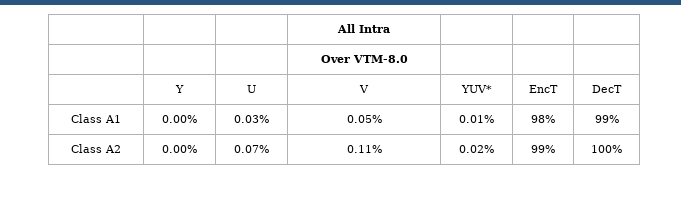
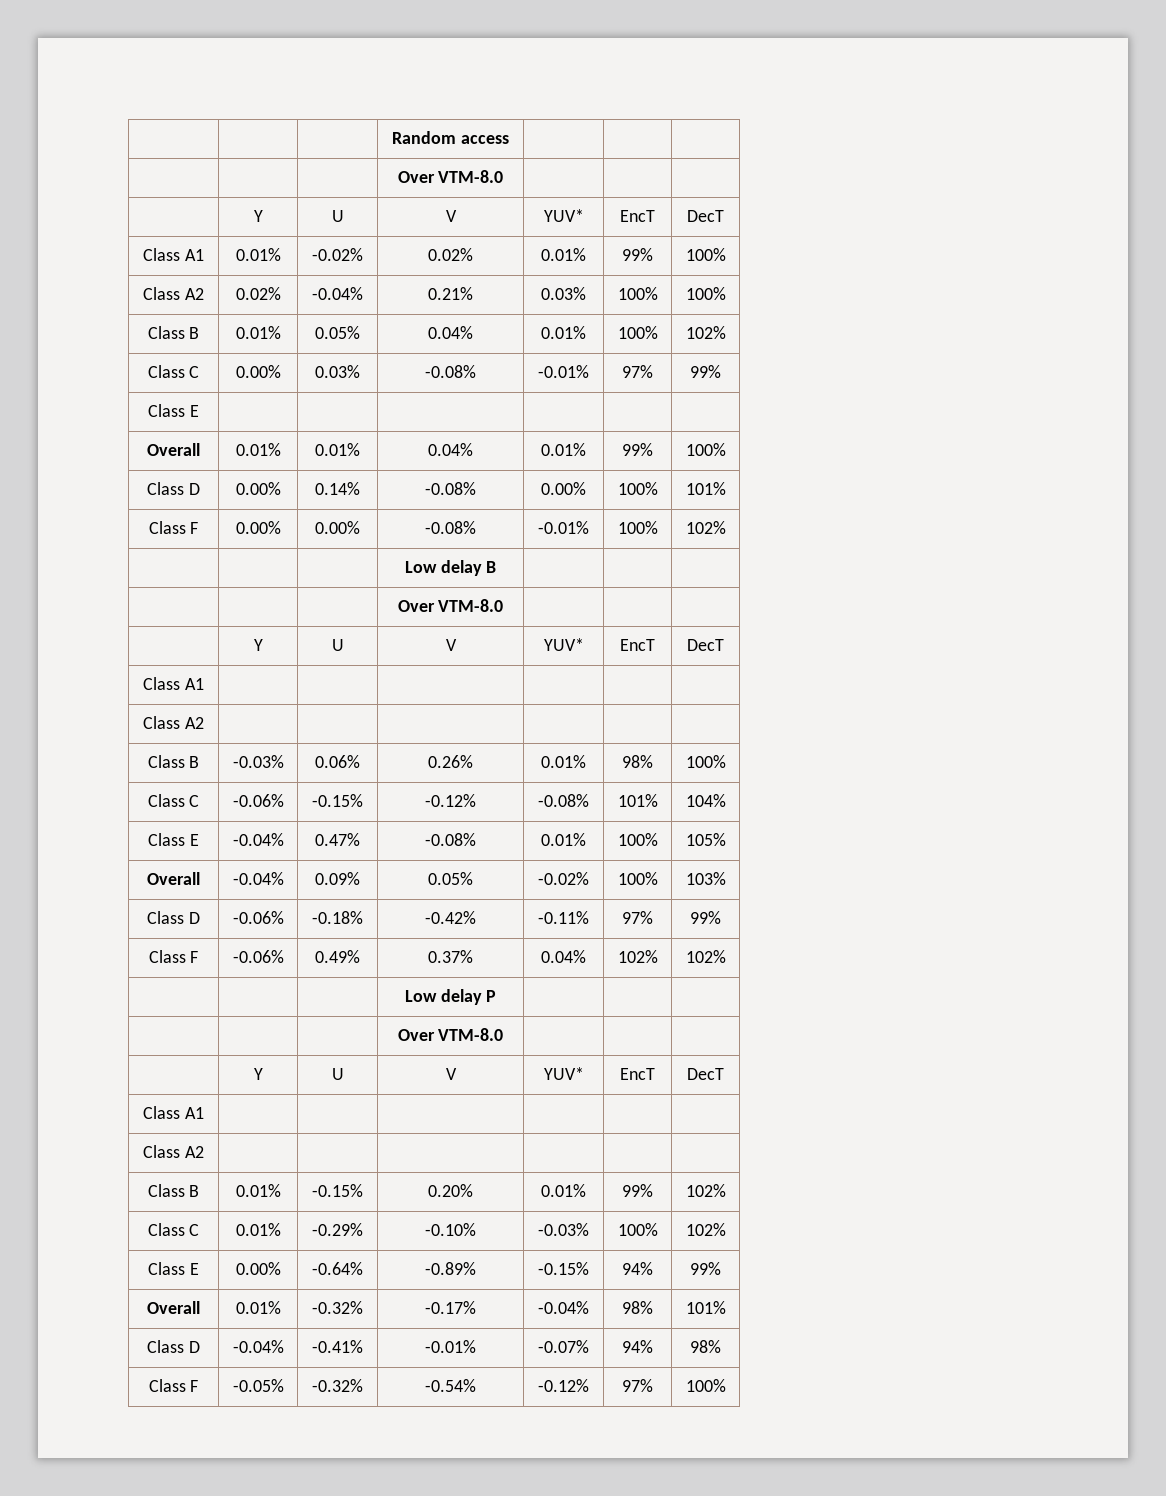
[337,24,390,33] | | | All Intra -> [392,131,509,144] | | | Random access
[162,115,197,123] [234,115,269,123] [346,115,382,123] [459,115,494,123] [531,115,555,123] [594,115,619,123] [71,144,121,153] [162,145,197,153] [234,145,269,153] [346,145,382,153] [459,145,494,153] [531,145,555,153] 0.00% | 0.03% | 0.05% | 0.01% | 98% | 99% // Class A2 | 0.00% | 0.07% | 0.11% | 0.02% | 99% -> [235,248,281,261] [312,248,363,261] [428,248,473,261] [541,248,586,261] [622,248,653,261] [685,248,726,261] [143,287,204,300] [235,287,281,300] [312,287,363,300] [428,287,473,300] [541,287,586,300] [617,287,658,300] [685,287,726,300] [147,326,200,339] [235,326,281,339] [315,326,360,339] [428,326,473,339] [541,326,586,339] [617,326,658,339] [685,326,726,339] [147,365,200,378] [235,365,281,378] [315,365,360,378] [425,365,476,378] [538,365,589,378] [622,365,653,378] [689,365,721,378] [148,404,199,417] [147,443,200,456] [235,443,281,456] [315,443,360,456] [428,443,473,456] [541,443,586,456] [622,443,653,456] [685,443,726,456] [147,482,200,495] [235,482,281,495] [315,482,360,495] [425,482,476,495] [541,482,586,495] [617,482,658,495] [685,482,726,495] [148,521,199,534] [235,521,281,534] [315,521,360,534] [425,521,476,534] [538,521,589,534] [617,521,658,534] [685,521,726,534] [404,560,497,576] [397,599,504,612] [253,639,263,651] [331,639,344,651] [445,639,457,651] [543,638,584,651] [620,639,655,651] [686,639,724,651] [143,677,204,690] [143,716,204,729] [147,755,200,768] [232,755,284,768] [315,755,360,768] [428,755,473,768] [541,755,586,768] [622,755,653,768] [685,755,726,768] [147,794,200,807] [232,794,284,807] [312,794,363,807] [425,794,476,807] [538,794,589,807] [617,794,658,807] [685,794,726,807] [148,833,199,846] [232,833,284,846] [315,833,360,846] [425,833,476,846] [541,833,586,846] [617,833,658,846] [685,833,726,846] [147,872,200,885] [232,872,284,885] [315,872,360,885] [428,872,473,885] [538,872,589,885] [617,872,658,885] [685,872,726,885] [147,911,200,924] [232,911,284,924] [312,911,363,924] [425,911,476,924] [538,911,589,924] [622,911,653,924] [689,911,721,924] [148,950,199,963] [232,950,284,963] [315,950,360,963] [428,950,473,963] [541,950,586,963] [617,950,658,963] [685,950,726,963] [404,989,497,1005] [397,1028,504,1041] [253,1068,263,1080] [331,1068,344,1080] [445,1068,457,1080] [543,1067,584,1080] [620,1068,655,1080] [686,1068,724,1080] [143,1106,204,1119] [143,1145,204,1158] [147,1184,200,1197] [235,1184,281,1197] [312,1184,363,1197] [428,1184,473,1197] [541,1184,586,1197] [622,1184,653,1197] [685,1184,726,1197] [147,1223,200,1236] [235,1223,281,1236] [312,1223,363,1236] [425,1223,476,1236] [538,1223,589,1236] [617,1223,658,1236] [685,1223,726,1236] [148,1262,199,1275] [235,1262,281,1275] [312,1262,363,1275] [425,1262,476,1275] [538,1262,589,1275] [622,1262,653,1275] [689,1262,721,1275] [147,1301,200,1314] [235,1301,281,1314] [312,1301,363,1314] [425,1301,476,1314] [538,1301,589,1314] [622,1301,653,1314] [685,1301,726,1314] [147,1340,200,1353] [232,1340,284,1353] [312,1340,363,1353] [425,1340,476,1353] [538,1340,589,1353] [622,1340,653,1353] [689,1340,721,1353] [148,1379,199,1392] [232,1379,284,1392] [312,1379,363,1392] [425,1379,476,1392] [538,1379,589,1392] [622,1379,653,1392] 0.01% | -0.02% | 0.02% | 0.01% | 99% | 100% // Class A2 | 0.02% | -0.04% | 0.21% | 0.03% | 100% | 100% // Class B | 0.01% | 0.05% | 0.04% | 0.01% | 100% | 102% // Class C | 0.00% | 0.03% | -0.08% | -0.01% | 97% | 99% // Class E | | | | | | // Overall | 0.01% | 0.01% | 0.04% | 0.01% | 99% | 100% // Class D | 0.00% | 0.14% | -0.08% | 0.00% | 100% | 101% // Class F | 0.00% | 0.00% | -0.08% | -0.01% | 100% | 102% // | | | Low delay B | | | // | | | Over VTM-8.0 | | | // | Y | U | V | YUV* | EncT | DecT // Class A1 | | | | | | // Class A2 | | | | | | // Class B | -0.03% | 0.06% | 0.26% | 0.01% | 98% | 100% // Class C | -0.06% | -0.15% | -0.12% | -0.08% | 101% | 104% // Class E | -0.04% | 0.47% | -0.08% | 0.01% | 100% | 105% // Overall | -0.04% | 0.09% | 0.05% | -0.02% | 100% | 103% // Class D | -0.06% | -0.18% | -0.42% | -0.11% | 97% | 99% // Class F | -0.06% | 0.49% | 0.37% | 0.04% | 102% | 102% // | | | Low delay P | | | // | | | Over VTM-8.0 | | | // | Y | U | V | YUV* | EncT | DecT // Class A1 | | | | | | // Class A2 | | | | | | // Class B | 0.01% | -0.15% | 0.20% | 0.01% | 99% | 102% // Class C | 0.01% | -0.29% | -0.10% | -0.03% | 100% | 102% // Class E | 0.00% | -0.64% | -0.89% | -0.15% | 94% | 99% // Overall | 0.01% | -0.32% | -0.17% | -0.04% | 98% | 101% // Class D | -0.04% | -0.41% | -0.01% | -0.07% | 94% | 98% // Class F | -0.05% | -0.32% | -0.54% | -0.12% | 97%

